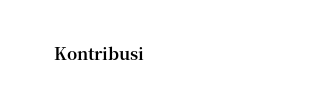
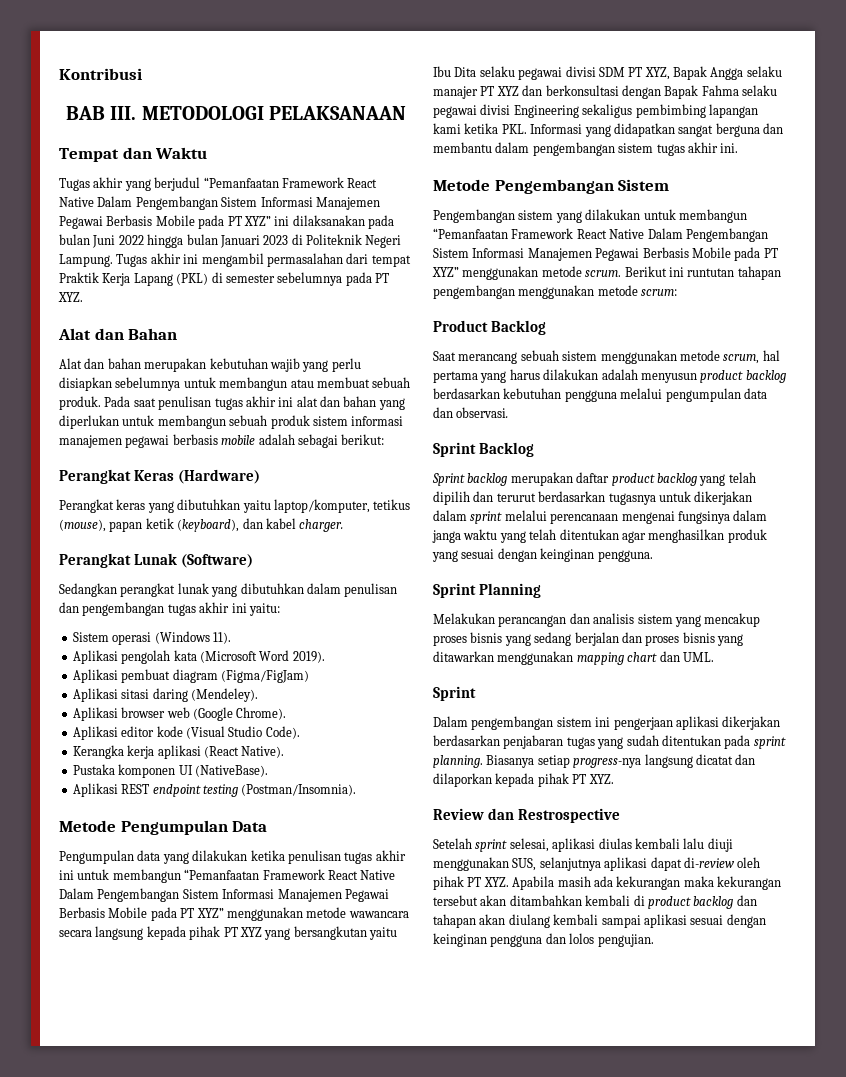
(144, 53) none -> [66,106,406,120] [59,147,208,162] [59,177,378,191] [59,196,380,210] [59,215,394,229] [59,234,402,248] [59,253,411,267] [59,272,389,286] [58,292,83,302] [58,328,178,340] [59,358,361,372] [59,377,411,391] [59,396,405,410] [59,415,404,429] [59,434,385,448] [59,469,260,484] [59,499,411,513] [59,518,344,532] [59,553,253,568] [59,583,398,597] [59,602,280,616] [72,631,231,645] [72,650,325,664] [72,669,309,683] [72,688,258,702] [72,707,287,721] [72,726,300,740] [72,745,285,759] [72,764,268,778] [72,783,357,797] [59,820,268,835] [59,850,406,864] [59,869,396,883] [59,888,389,902] [59,907,409,921] [59,926,397,940] [433,66,782,80] [433,85,777,99] [433,104,758,118] [433,123,783,137] [433,142,739,156] [433,179,670,194] [433,209,747,223] [433,228,768,242] [433,247,778,261] [432,266,781,280] [433,285,678,299] [433,320,546,335] [433,350,780,364] [433,369,786,383] [433,388,767,402] [433,407,509,418] [433,442,534,457] [432,472,756,486] [433,491,753,505] [433,510,768,524] [432,529,767,543] [432,548,653,562] [433,583,541,598] [433,613,761,627] [433,632,743,646] [433,651,714,665] [433,686,476,701] [433,716,781,730] [433,735,786,749] [433,754,756,768] [433,773,614,787] [433,808,620,823] [433,838,733,852] [433,857,761,871] [433,876,781,890] [433,895,757,909] [433,914,766,928] [433,933,654,947] // BAB III. METODOLOGI PELAKSANAAN // Tempat dan Waktu // Tugas akhir yang berjudul “Pemanfaatan Framework React Native Dalam Pengembangan Sistem Informasi Manajemen Pegawai Berbasis Mobile pada PT XYZ” ini dilaksanakan pada bulan Juni 2022 hingga bulan Januari 2023 di Politeknik Negeri Lampung. Tugas akhir ini mengambil permasalahan dari tempat Praktik Kerja Lapang (PKL) di semester sebelumnya pada PT XYZ. // Alat dan Bahan // Alat dan bahan merupakan kebutuhan wajib yang perlu disiapkan sebelumnya untuk membangun atau membuat sebuah produk. Pada saat penulisan tugas akhir ini alat dan bahan yang diperlukan untuk membangun sebuah produk sistem informasi manajemen pegawai berbasis mobile adalah sebagai berikut: // Perangkat Keras (Hardware) // Perangkat keras yang dibutuhkan yaitu laptop/komputer, tetikus (mouse), papan ketik (keyboard), dan kabel charger. // Perangkat Lunak (Software) // Sedangkan perangkat lunak yang dibutuhkan dalam penulisan dan pengembangan tugas akhir ini yaitu: // Sistem operasi (Windows 11). // Aplikasi pengolah kata (Microsoft Word 2019). // Aplikasi pembuat diagram (Figma/FigJam) // Aplikasi sitasi daring (Mendeley). // Aplikasi browser web (Google Chrome). // Aplikasi editor kode (Visual Studio Code). // Kerangka kerja aplikasi (React Native). // Pustaka komponen UI (NativeBase). // Aplikasi REST endpoint testing (Postman/Insomnia). // Metode Pengumpulan Data // Pengumpulan data yang dilakukan ketika penulisan tugas akhir ini untuk membangun “Pemanfaatan Framework React Native Dalam Pengembangan Sistem Informasi Manajemen Pegawai Berbasis Mobile pada PT XYZ” menggunakan metode wawancara secara langsung kepada pihak PT XYZ yang bersangkutan yaitu Ibu Dita selaku pegawai divisi SDM PT XYZ, Bapak Angga selaku manajer PT XYZ dan berkonsultasi dengan Bapak Fahma selaku pegawai divisi Engineering sekaligus pembimbing lapangan kami ketika PKL. Informasi yang didapatkan sangat berguna dan membantu dalam pengembangan sistem tugas akhir ini. // Metode Pengembangan Sistem // Pengembangan sistem yang dilakukan untuk membangun “Pemanfaatan Framework React Native Dalam Pengembangan Sistem Informasi Manajemen Pegawai Berbasis Mobile pada PT XYZ” menggunakan metode scrum. Berikut ini runtutan tahapan pengembangan menggunakan metode scrum: // Product Backlog // Saat merancang sebuah sistem menggunakan metode scrum, hal pertama yang harus dilakukan adalah menyusun product backlog berdasarkan kebutuhan pengguna melalui pengumpulan data dan observasi. // Sprint Backlog // Sprint backlog merupakan daftar product backlog yang telah dipilih dan terurut berdasarkan tugasnya untuk dikerjakan dalam sprint melalui perencanaan mengenai fungsinya dalam janga waktu yang telah ditentukan agar menghasilkan produk yang sesuai dengan keinginan pengguna. // Sprint Planning // Melakukan perancangan dan analisis sistem yang mencakup proses bisnis yang sedang berjalan dan proses bisnis yang ditawarkan menggunakan mapping chart dan UML. // Sprint // Dalam pengembangan sistem ini pengerjaan aplikasi dikerjakan berdasarkan penjabaran tugas yang sudah ditentukan pada sprint planning. Biasanya setiap progress-nya langsung dicatat dan dilaporkan kepada pihak PT XYZ. // Review dan Restrospective // Setelah sprint selesai, aplikasi diulas kembali lalu diuji menggunakan SUS, selanjutnya aplikasi dapat di-review oleh pihak PT XYZ. Apabila masih ada kekurangan maka kekurangan tersebut akan ditambahkan kembali di product backlog dan tahapan akan diulang kembali sampai aplikasi sesuai dengan keinginan pengguna dan lolos pengujian.

